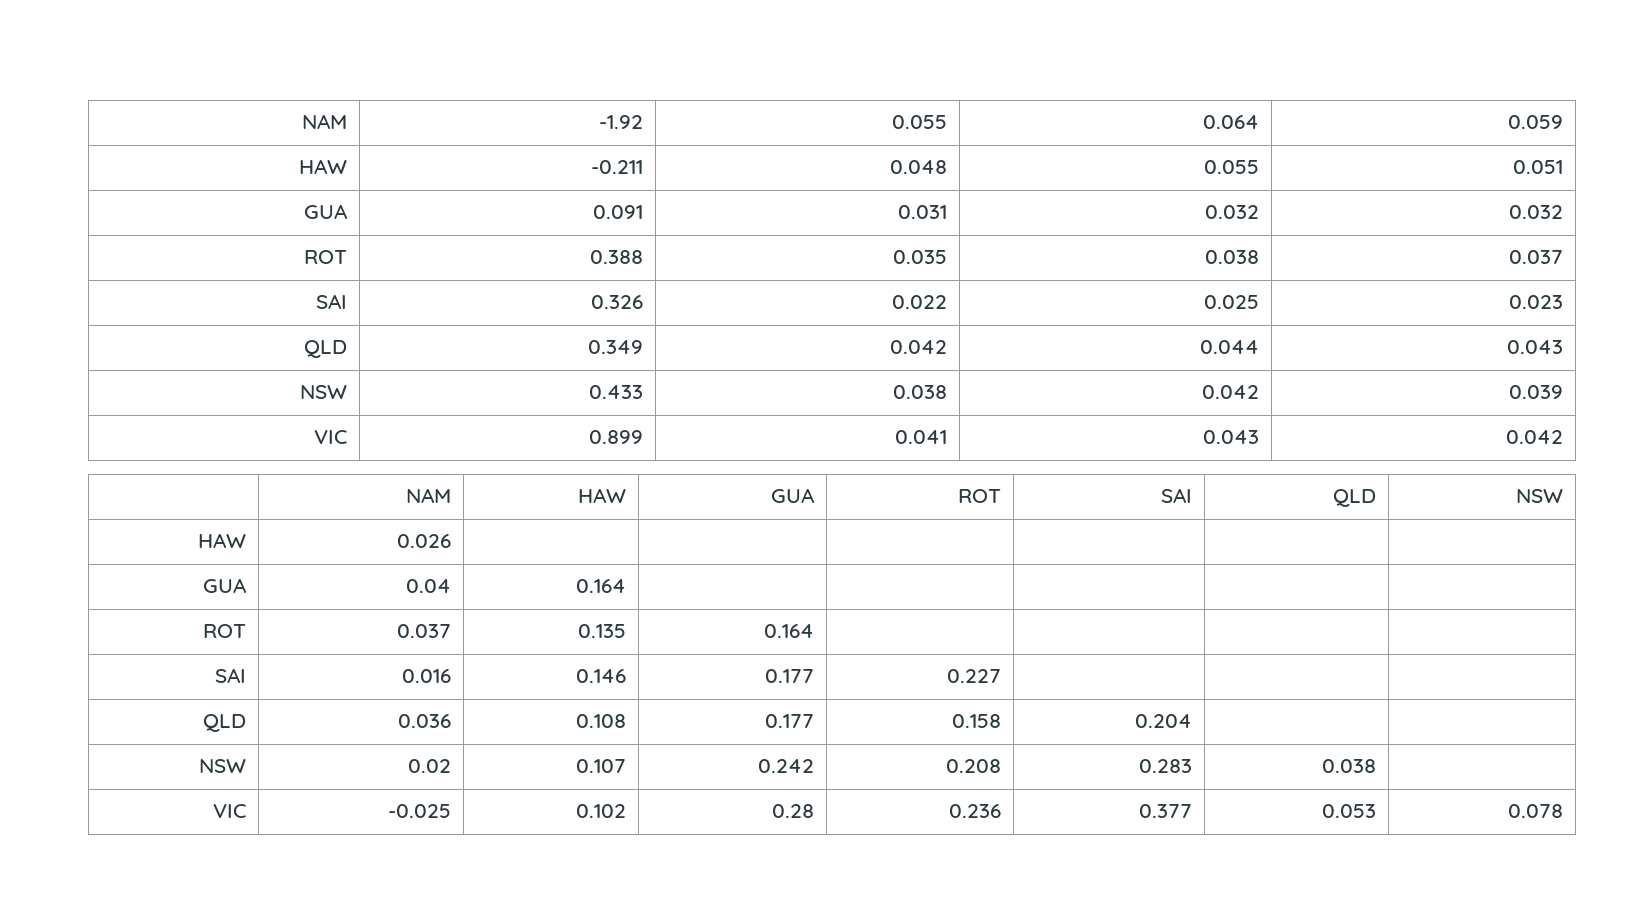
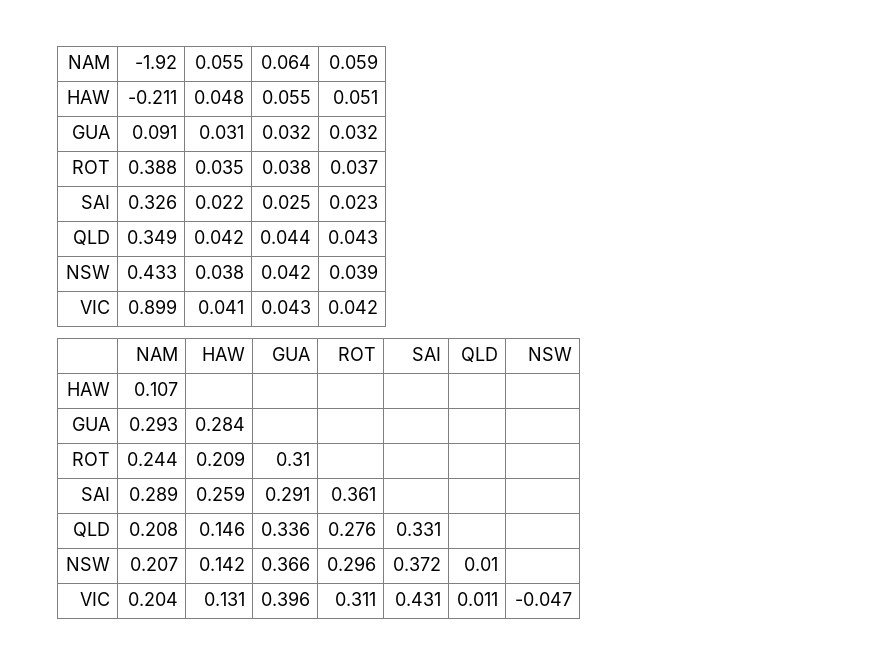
[397,534,452,548] [203,578,248,593] [406,579,452,593] [576,579,627,593] [203,624,247,638] [397,624,452,638] [578,624,627,638] [764,624,815,638] [215,668,247,683] [402,669,452,683] [576,669,627,683] [765,669,815,683] [947,669,1002,683] [203,714,247,732] [398,714,452,728] [576,714,627,728] [765,714,815,728] [952,714,1002,728] [1135,714,1193,728] [199,759,247,773] [408,759,452,773] [576,759,627,773] [758,759,815,773] [946,759,1002,773] [1139,759,1193,773] [1322,759,1377,773] [213,804,247,818] [388,804,452,818] [576,804,627,818] [772,804,815,818] [949,804,1002,818] [1139,804,1193,818] [1322,804,1377,818] [1508,804,1564,818] 0.026 | | | | | | // GUA | 0.04 | 0.164 | | | | | // ROT | 0.037 | 0.135 | 0.164 | | | | // SAI | 0.016 | 0.146 | 0.177 | 0.227 | | | // QLD | 0.036 | 0.108 | 0.177 | 0.158 | 0.204 | | // NSW | 0.02 | 0.107 | 0.242 | 0.208 | 0.283 | 0.038 | // VIC | -0.025 | 0.102 | 0.28 | 0.236 | 0.377 | 0.053 | 0.078 -> [134,382,179,396] [72,417,111,431] [129,416,179,431] [195,417,246,431] [72,452,111,466] [127,452,179,466] [196,451,246,466] [276,452,311,466] [81,487,111,501] [129,486,179,501] [196,486,246,501] [265,486,311,501] [331,487,377,501] [73,522,111,538] [129,522,179,536] [199,522,246,536] [261,522,311,536] [328,522,377,536] [396,522,442,536] [66,557,111,571] [130,557,179,571] [199,557,246,571] [261,557,311,571] [327,556,377,571] [393,557,442,571] [464,557,499,571] [80,592,111,606] [128,592,179,606] [204,592,246,606] [261,591,311,606] [335,592,377,606] [395,592,442,606] [457,592,499,606] [515,592,573,606] 0.107 | | | | | | // GUA | 0.293 | 0.284 | | | | | // ROT | 0.244 | 0.209 | 0.31 | | | | // SAI | 0.289 | 0.259 | 0.291 | 0.361 | | | // QLD | 0.208 | 0.146 | 0.336 | 0.276 | 0.331 | | // NSW | 0.207 | 0.142 | 0.366 | 0.296 | 0.372 | 0.01 | // VIC | 0.204 | 0.131 | 0.396 | 0.311 | 0.431 | 0.011 | -0.047

